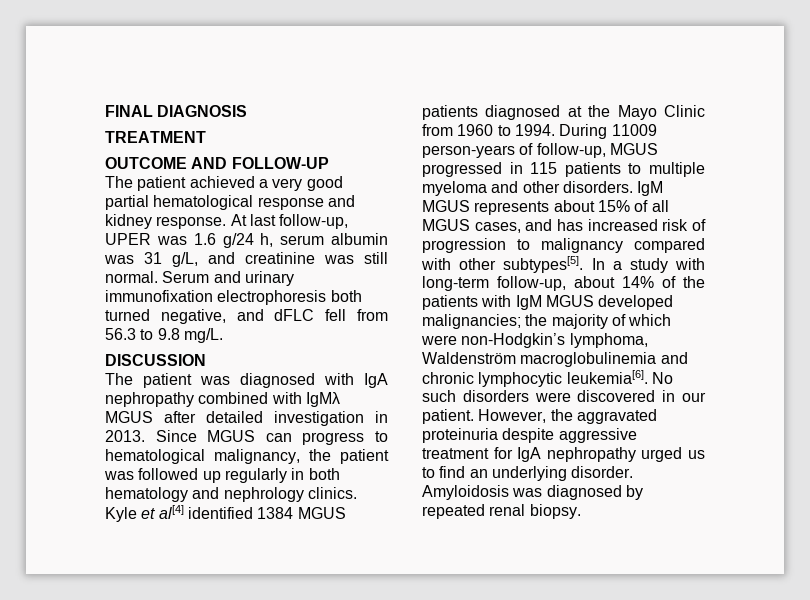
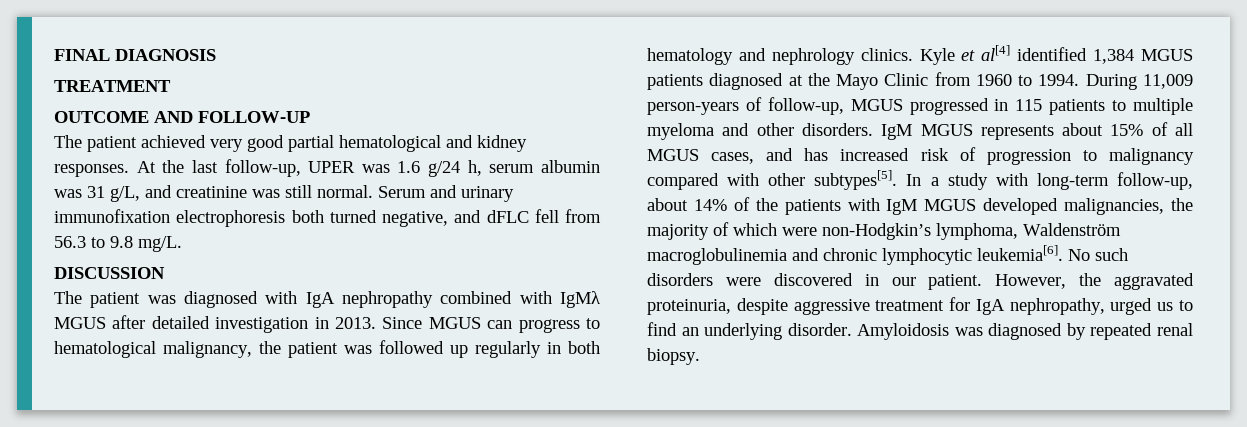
[258,179,268,188] a -> (206, 141) none
[257,197,324,210] response -> (441, 143) none
[156,214,247,229] response. At -> [54,160,185,177] responses. At the
[257,507,294,519] 1384 -> [1093,49,1135,64] 1,384
[611,124,657,136] 11009 -> [1143,74,1193,89] 11,009
[422,314,521,329] malignancies; -> [1064,198,1165,215] malignancies,
[422,428,498,443] proteinuria -> [647,299,731,315] proteinuria,
[546,447,636,462] nephropathy -> [1009,298,1105,315] nephropathy,

